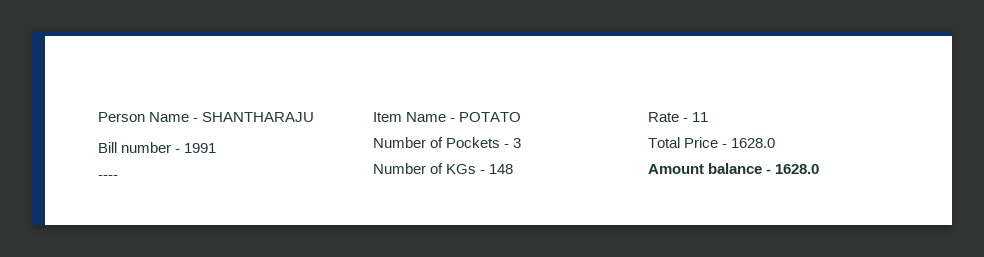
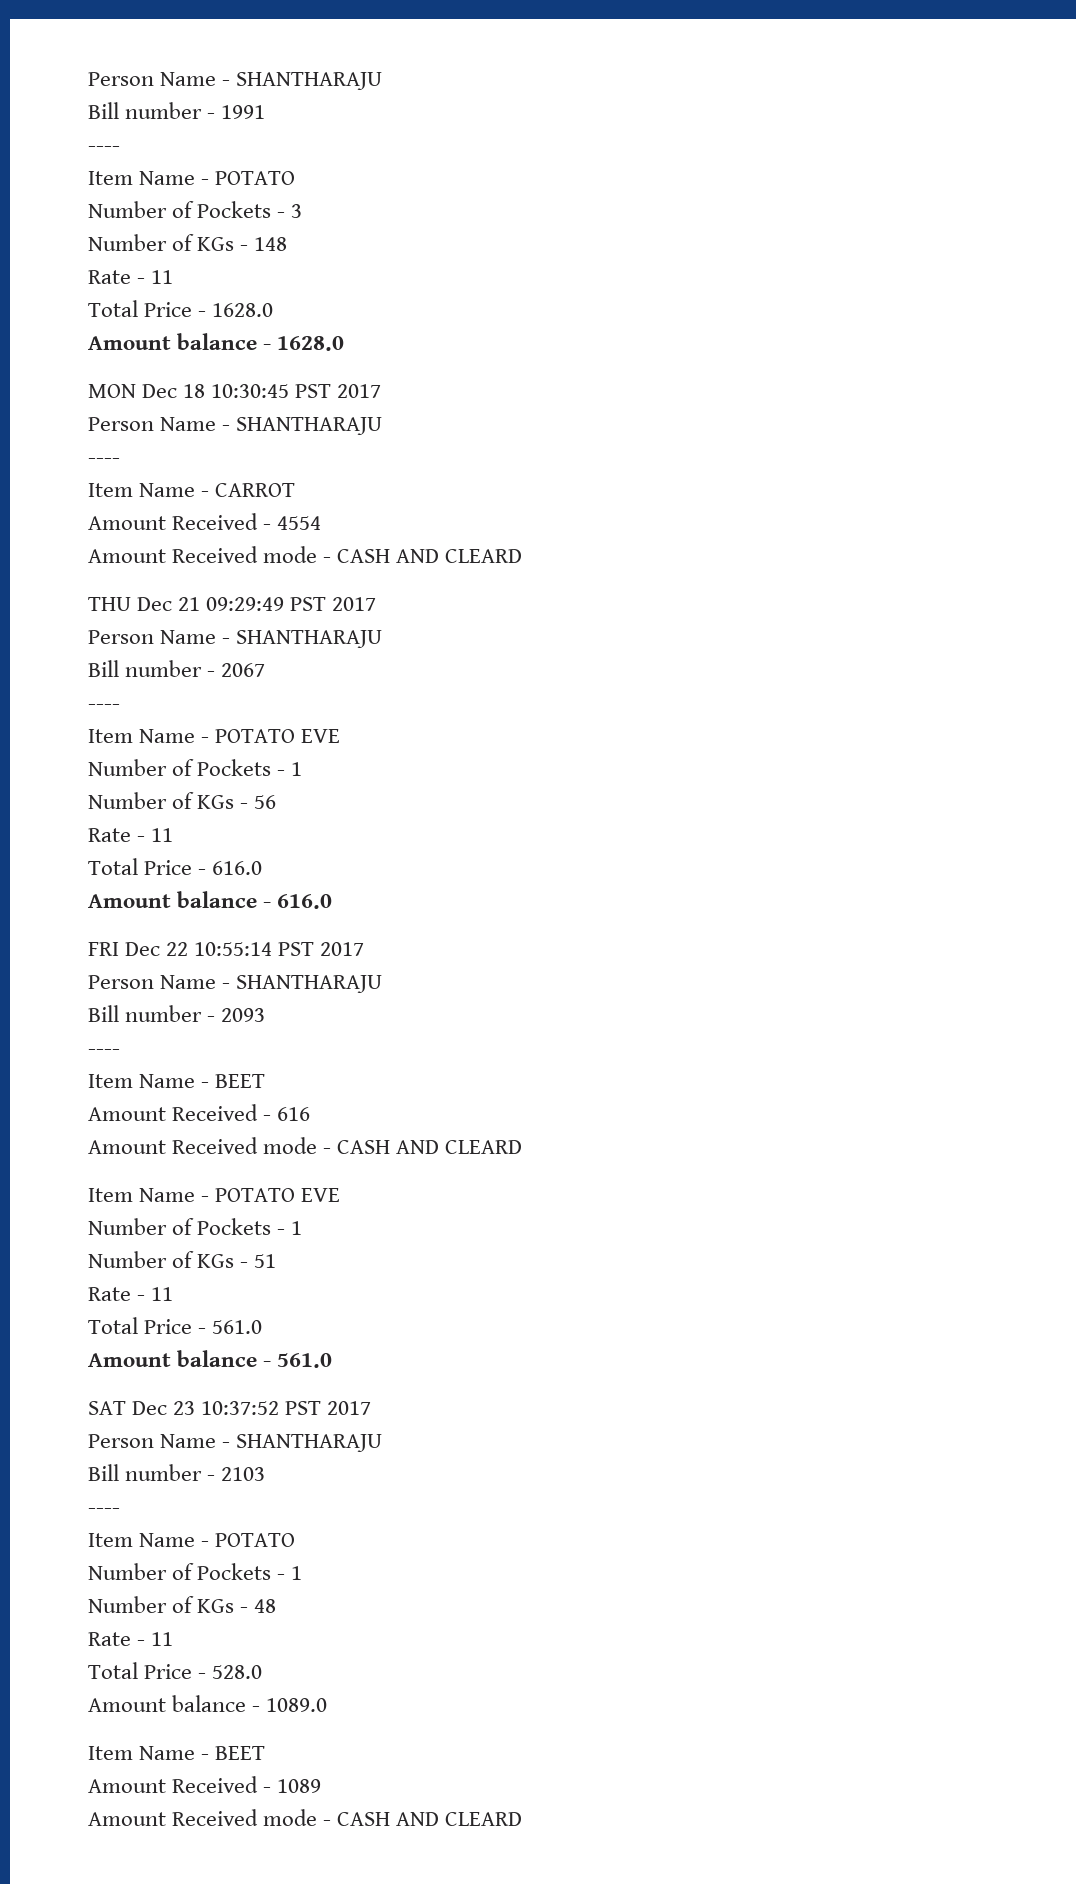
(820, 169) none -> [88,384,382,398] [88,417,383,435] [88,458,120,464] [88,483,296,497] [88,513,322,530] [88,546,523,563] [88,597,377,611] [88,630,383,648] [88,660,266,677] [88,704,120,710] [88,729,341,743] [88,759,303,776] [88,792,277,809] [88,828,174,842] [88,858,263,875] [88,891,333,909] [88,942,365,956] [88,975,383,993] [88,1005,266,1022] [88,1049,120,1055] [88,1074,266,1088] [88,1104,311,1121] [88,1137,523,1154] [88,1188,341,1202] [88,1218,303,1235] [88,1251,277,1268] [88,1287,174,1301] [88,1317,263,1334] [88,1350,333,1368] [88,1401,372,1415] [88,1434,383,1452] [88,1464,266,1481] [88,1508,120,1514] [88,1533,296,1547] [88,1563,303,1580] [88,1596,277,1613] [88,1632,174,1646] [88,1662,263,1679] [88,1695,328,1712] [88,1746,266,1760] [88,1776,322,1793] [88,1809,523,1826] // MON Dec 18 10:30:45 PST 2017 // Person Name - SHANTHARAJU // ---- // Item Name - CARROT // Amount Received - 4554 // Amount Received mode - CASH AND CLEARD // THU Dec 21 09:29:49 PST 2017 // Person Name - SHANTHARAJU // Bill number - 2067 // ---- // Item Name - POTATO EVE // Number of Pockets - 1 // Number of KGs - 56 // Rate - 11 // Total Price - 616.0 // Amount balance - 616.0 // FRI Dec 22 10:55:14 PST 2017 // Person Name - SHANTHARAJU // Bill number - 2093 // ---- // Item Name - BEET // Amount Received - 616 // Amount Received mode - CASH AND CLEARD // Item Name - POTATO EVE // Number of Pockets - 1 // Number of KGs - 51 // Rate - 11 // Total Price - 561.0 // Amount balance - 561.0 // SAT Dec 23 10:37:52 PST 2017 // Person Name - SHANTHARAJU // Bill number - 2103 // ---- // Item Name - POTATO // Number of Pockets - 1 // Number of KGs - 48 // Rate - 11 // Total Price - 528.0 // Amount balance - 1089.0 // Item Name - BEET // Amount Received - 1089 // Amount Received mode - CASH AND CLEARD

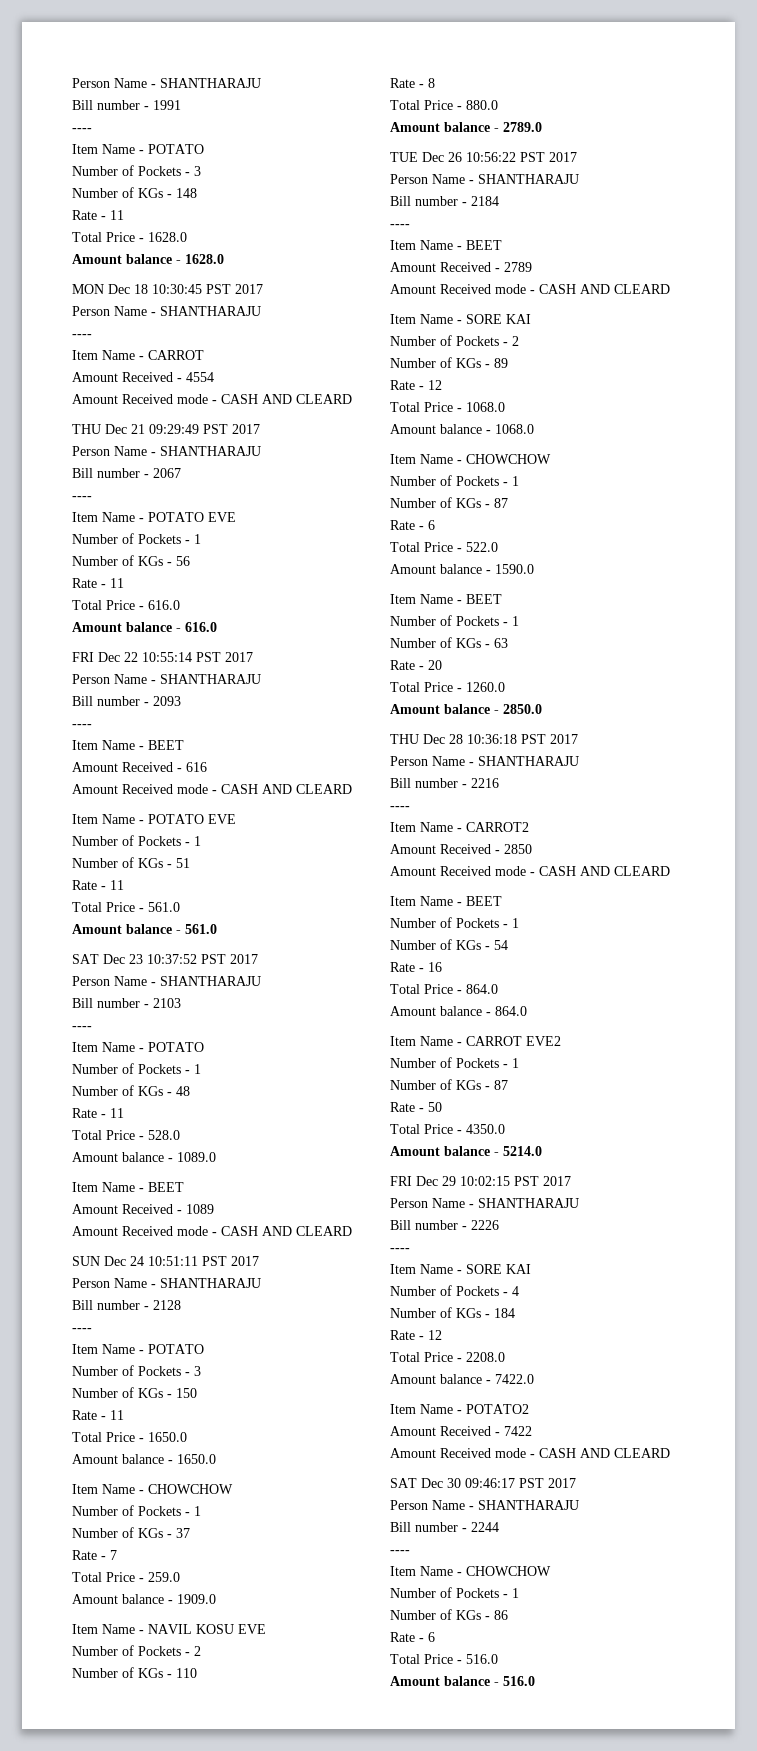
(523, 1819) none -> [72,1256,259,1266] [72,1278,261,1288] [72,1300,181,1310] [72,1328,92,1332] [72,1344,204,1354] [72,1365,201,1376] [72,1387,197,1398] [72,1410,124,1420] [72,1432,187,1442] [72,1454,216,1464] [72,1484,233,1494] [72,1505,201,1516] [72,1527,190,1538] [72,1550,117,1560] [72,1572,180,1582] [72,1594,216,1604] [72,1624,266,1634] [72,1645,201,1656] [72,1667,197,1678] [390,78,435,88] [390,100,498,110] [390,122,542,132] [390,152,577,162] [390,174,579,184] [390,196,499,206] [390,224,410,228] [390,240,502,250] [390,262,532,272] [390,284,670,294] [390,314,531,324] [390,335,519,346] [390,357,508,368] [390,380,442,390] [390,402,505,412] [390,424,534,434] [390,454,551,464] [390,475,519,486] [390,497,508,508] [390,520,435,530] [390,542,498,552] [390,564,534,574] [390,594,502,604] [390,615,519,626] [390,637,508,648] [390,660,442,670] [390,682,505,692] [390,704,542,714] [390,734,578,744] [390,756,579,766] [390,778,499,788] [390,806,410,810] [390,822,529,832] [390,844,532,854] [390,866,670,876] [390,896,502,906] [390,917,519,928] [390,939,508,950] [390,962,442,972] [390,984,498,994] [390,1006,527,1016] [390,1036,561,1046] [390,1057,519,1068] [390,1079,508,1090] [390,1102,442,1112] [390,1124,505,1134] [390,1146,542,1156] [390,1176,571,1186] [390,1198,579,1208] [390,1220,499,1230] [390,1248,410,1252] [390,1264,531,1274] [390,1285,519,1296] [390,1307,515,1318] [390,1330,442,1340] [390,1352,505,1362] [390,1374,534,1384] [390,1404,529,1414] [390,1426,532,1436] [390,1448,670,1458] [390,1478,576,1488] [390,1500,579,1510] [390,1522,499,1532] [390,1550,410,1554] [390,1566,551,1576] [390,1587,519,1598] [390,1609,508,1620] [390,1632,435,1642] [390,1654,498,1664] [390,1676,535,1686] // SUN Dec 24 10:51:11 PST 2017 // Person Name - SHANTHARAJU // Bill number - 2128 // ---- // Item Name - POTATO // Number of Pockets - 3 // Number of KGs - 150 // Rate - 11 // Total Price - 1650.0 // Amount balance - 1650.0 // Item Name - CHOWCHOW // Number of Pockets - 1 // Number of KGs - 37 // Rate - 7 // Total Price - 259.0 // Amount balance - 1909.0 // Item Name - NAVIL KOSU EVE // Number of Pockets - 2 // Number of KGs - 110 // Rate - 8 // Total Price - 880.0 // Amount balance - 2789.0 // TUE Dec 26 10:56:22 PST 2017 // Person Name - SHANTHARAJU // Bill number - 2184 // ---- // Item Name - BEET // Amount Received - 2789 // Amount Received mode - CASH AND CLEARD // Item Name - SORE KAI // Number of Pockets - 2 // Number of KGs - 89 // Rate - 12 // Total Price - 1068.0 // Amount balance - 1068.0 // Item Name - CHOWCHOW // Number of Pockets - 1 // Number of KGs - 87 // Rate - 6 // Total Price - 522.0 // Amount balance - 1590.0 // Item Name - BEET // Number of Pockets - 1 // Number of KGs - 63 // Rate - 20 // Total Price - 1260.0 // Amount balance - 2850.0 // THU Dec 28 10:36:18 PST 2017 // Person Name - SHANTHARAJU // Bill number - 2216 // ---- // Item Name - CARROT2 // Amount Received - 2850 // Amount Received mode - CASH AND CLEARD // Item Name - BEET // Number of Pockets - 1 // Number of KGs - 54 // Rate - 16 // Total Price - 864.0 // Amount balance - 864.0 // Item Name - CARROT EVE2 // Number of Pockets - 1 // Number of KGs - 87 // Rate - 50 // Total Price - 4350.0 // Amount balance - 5214.0 // FRI Dec 29 10:02:15 PST 2017 // Person Name - SHANTHARAJU // Bill number - 2226 // ---- // Item Name - SORE KAI // Number of Pockets - 4 // Number of KGs - 184 // Rate - 12 // Total Price - 2208.0 // Amount balance - 7422.0 // Item Name - POTATO2 // Amount Received - 7422 // Amount Received mode - CASH AND CLEARD // SAT Dec 30 09:46:17 PST 2017 // Person Name - SHANTHARAJU // Bill number - 2244 // ---- // Item Name - CHOWCHOW // Number of Pockets - 1 // Number of KGs - 86 // Rate - 6 // Total Price - 516.0 // Amount balance - 516.0

